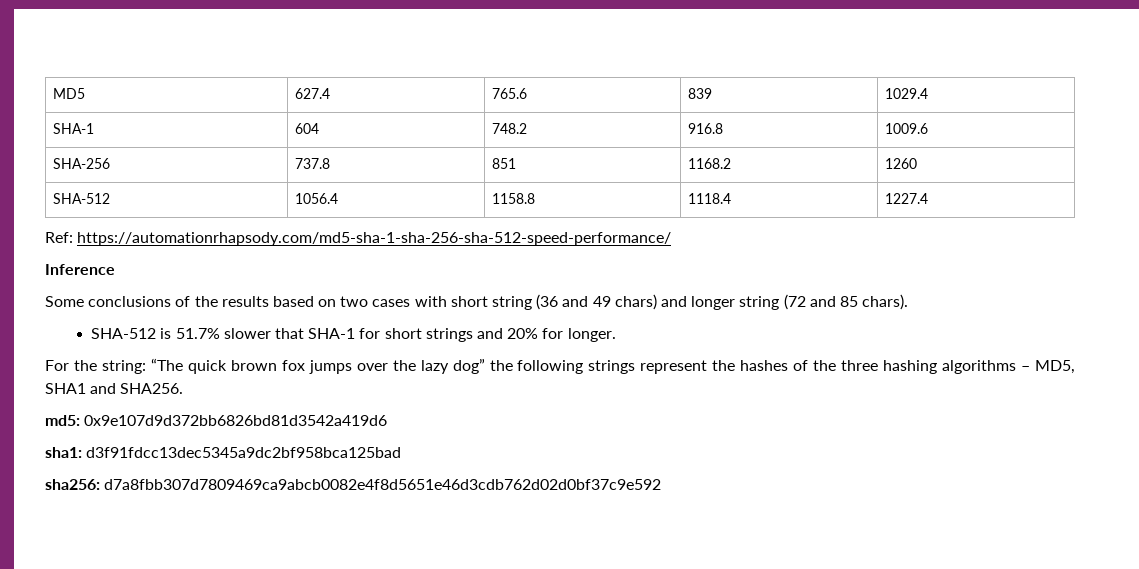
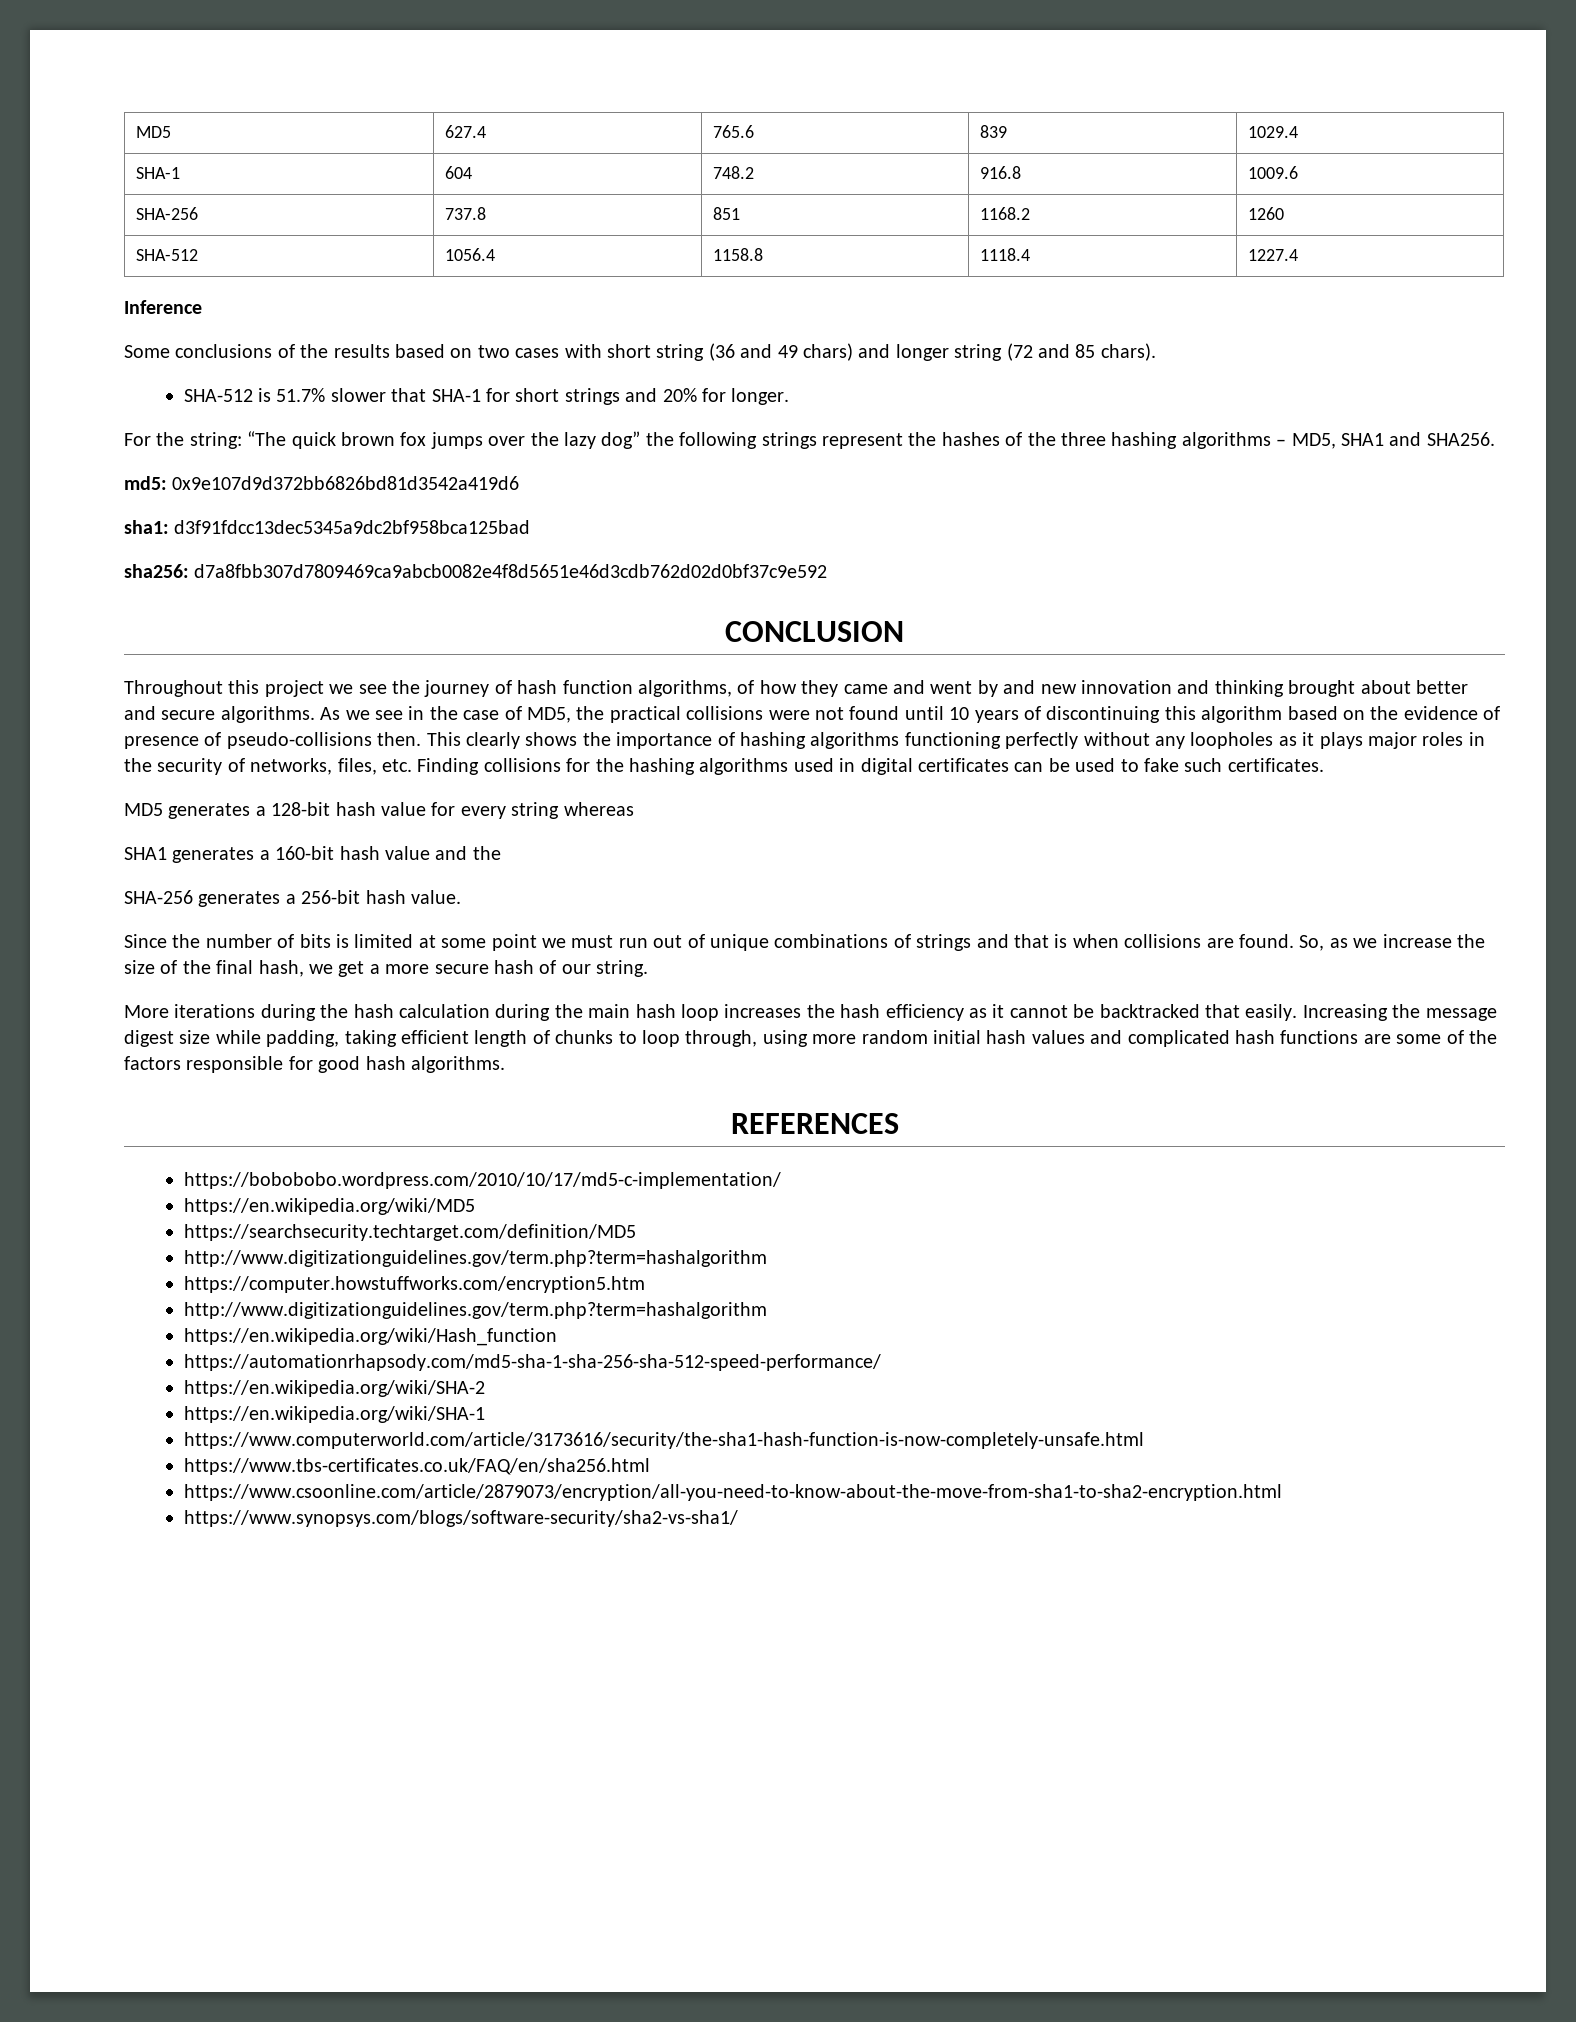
[45,232,672,246] // Ref: https://automationrhapsody.com/md5-sha-1-sha-256-sha-512-speed-performance/ -> (1299, 255) none
(662, 484) none -> [725,621,904,642] [124,680,1468,697] [124,706,1501,723] [124,732,1485,749] [124,758,1324,775] [124,802,634,819] [124,846,501,863] [124,890,461,907] [124,934,1486,951] [124,960,649,977] [124,1004,1497,1021] [124,1030,1498,1047] [124,1056,505,1073] [730,1113,899,1134] [183,1172,781,1189] [183,1198,475,1215] [183,1224,636,1241] [183,1250,767,1267] [183,1276,645,1293] [183,1302,767,1319] [183,1328,557,1346] [183,1354,881,1371] [183,1380,485,1397] [183,1406,485,1423] [183,1432,1144,1449] [183,1458,650,1475] [183,1484,1282,1501] [183,1510,738,1527] // CONCLUSION // Throughout this project we see the journey of hash function algorithms, of how they came and went by and new innovation and thinking brought about better and secure algorithms. As we see in the case of MD5, the practical collisions were not found until 10 years of discontinuing this algorithm based on the evidence of presence of pseudo-collisions then. This clearly shows the importance of hashing algorithms functioning perfectly without any loopholes as it plays major roles in the security of networks, files, etc. Finding collisions for the hashing algorithms used in digital certificates can be used to fake such certificates. // MD5 generates a 128-bit hash value for every string whereas // SHA1 generates a 160-bit hash value and the // SHA-256 generates a 256-bit hash value. // Since the number of bits is limited at some point we must run out of unique combinations of strings and that is when collisions are found. So, as we increase the size of the final hash, we get a more secure hash of our string. // More iterations during the hash calculation during the main hash loop increases the hash efficiency as it cannot be backtracked that easily. Increasing the message digest size while padding, taking efficient length of chunks to loop through, using more random initial hash values and complicated hash functions are some of the factors responsible for good hash algorithms. // REFERENCES // https://bobobobo.wordpress.com/2010/10/17/md5-c-implementation/ // https://en.wikipedia.org/wiki/MD5 // https://searchsecurity.techtarget.com/definition/MD5 // http://www.digitizationguidelines.gov/term.php?term=hashalgorithm // https://computer.howstuffworks.com/encryption5.htm // http://www.digitizationguidelines.gov/term.php?term=hashalgorithm // https://en.wikipedia.org/wiki/Hash_function // https://automationrhapsody.com/md5-sha-1-sha-256-sha-512-speed-performance/ // https://en.wikipedia.org/wiki/SHA-2 // https://en.wikipedia.org/wiki/SHA-1 // https://www.computerworld.com/article/3173616/security/the-sha1-hash-function-is-now-completely-unsafe.html // https://www.tbs-certificates.co.uk/FAQ/en/sha256.html // https://www.csoonline.com/article/2879073/encryption/all-you-need-to-know-about-the-move-from-sha1-to-sha2-encryption.html // https://www.synopsys.com/blogs/software-security/sha2-vs-sha1/

